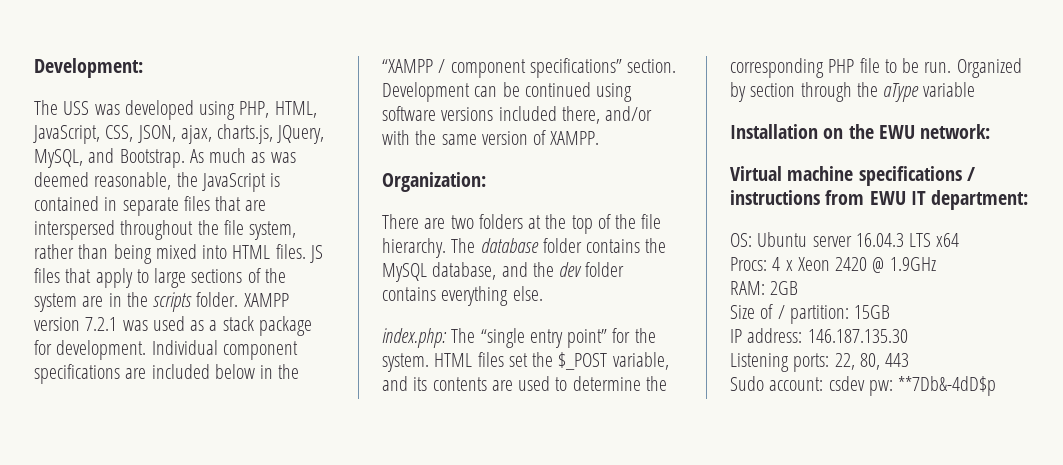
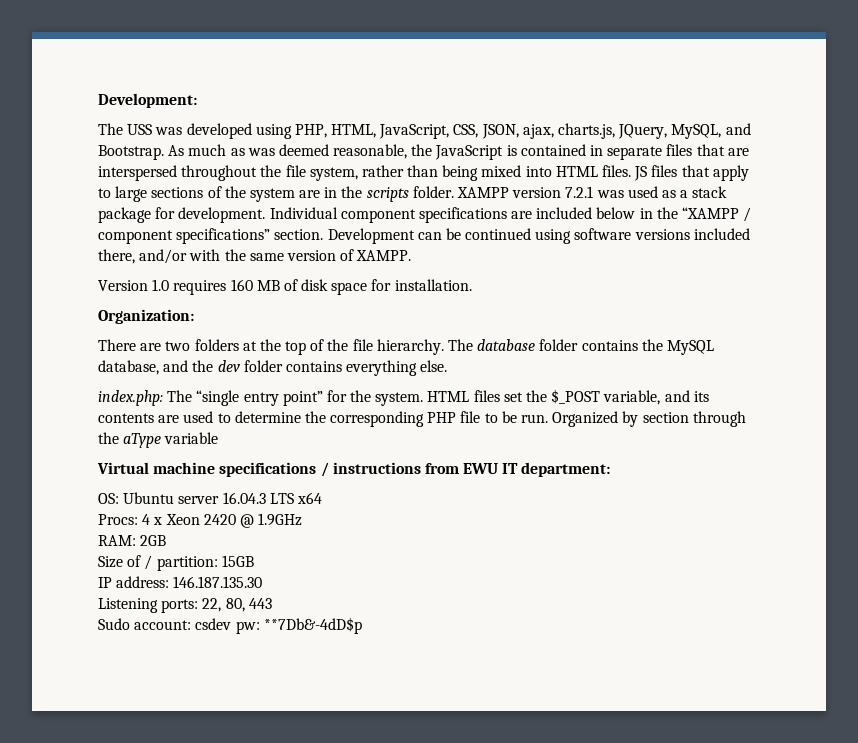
(600, 138) none -> [98,279,472,295] // Version 1.0 requires 160 MB of disk space for installation.
[730,124,991,139] // Installation on the EWU network: -> (219, 438) none

